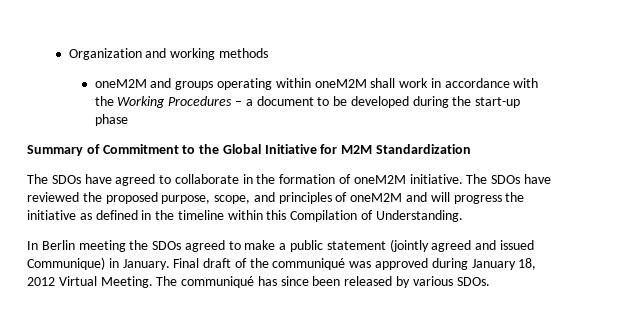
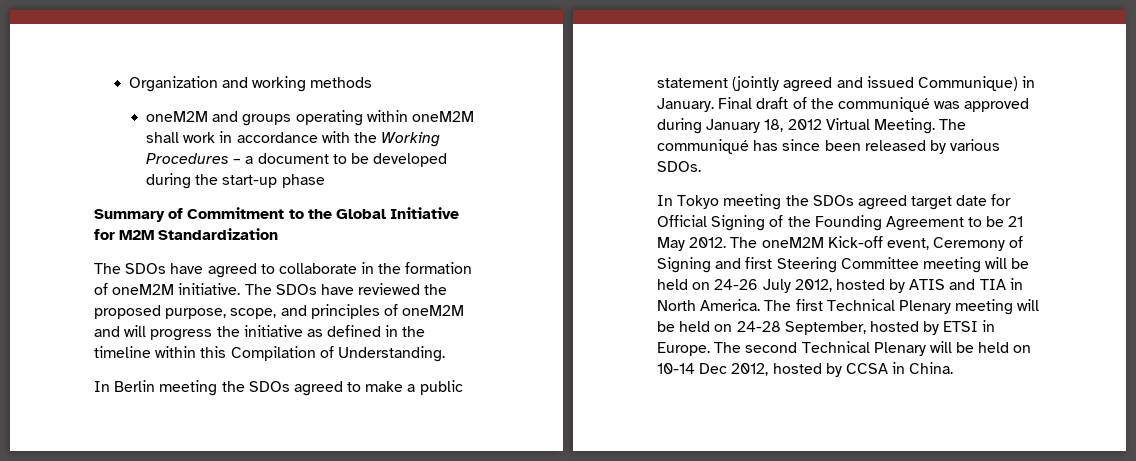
(490, 281) none -> [657,194,1012,210] [657,215,1024,231] [657,236,1024,251] [657,257,1030,273] [657,278,1023,293] [657,299,1040,315] [657,320,996,335] [657,341,1032,356] [657,362,954,377] // In Tokyo meeting the SDOs agreed target date for Official Signing of the Founding Agreement to be 21 May 2012. The oneM2M Kick-off event, Ceremony of Signing and first Steering Committee meeting will be held on 24-26 July 2012, hosted by ATIS and TIA in North America. The first Technical Plenary meeting will be held on 24-28 September, hosted by ETSI in Europe. The second Technical Plenary will be held on 10-14 Dec 2012, hosted by CCSA in China.

